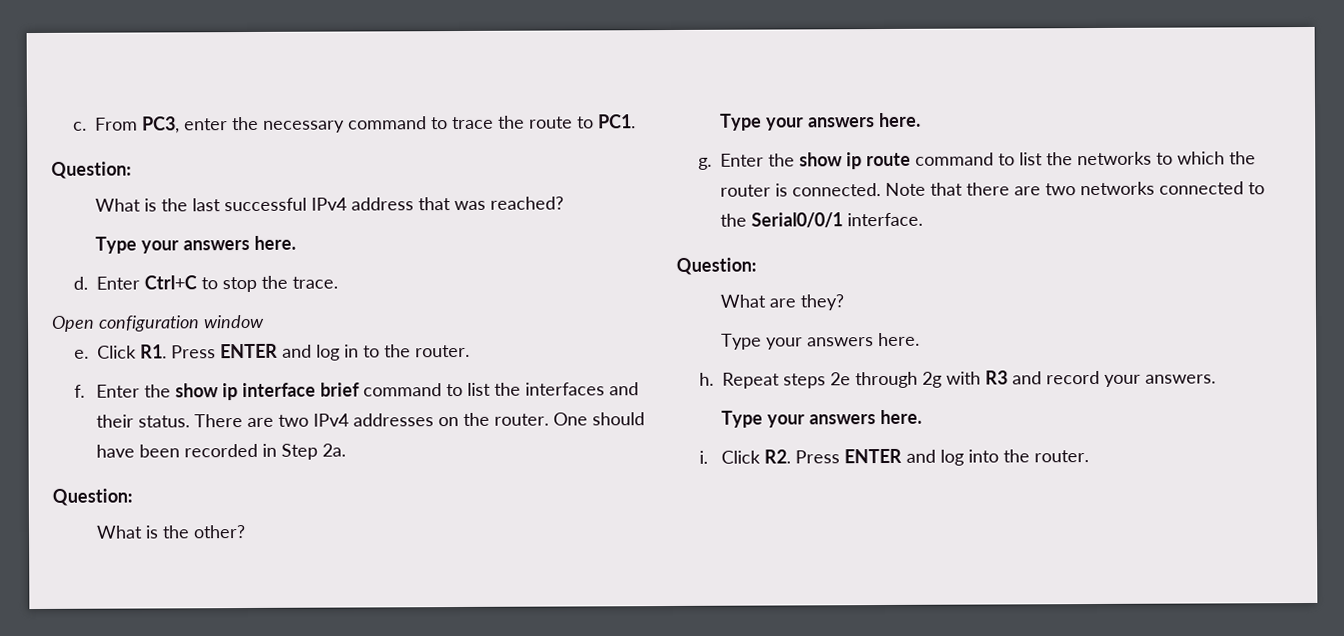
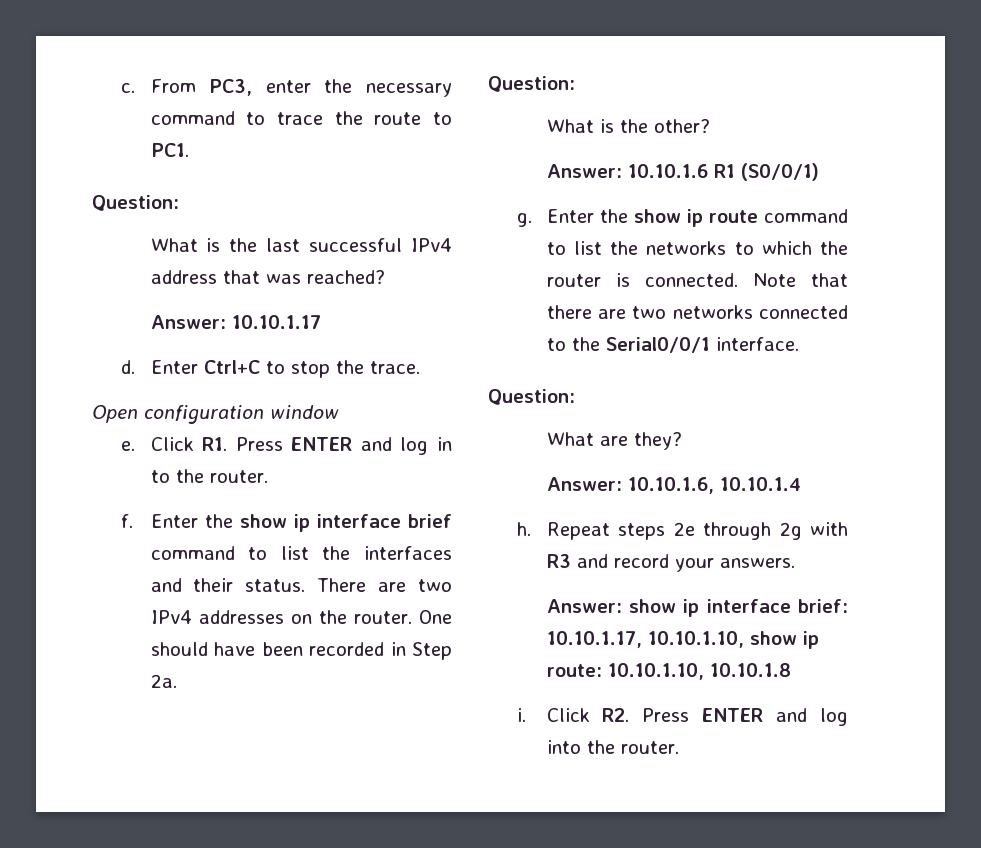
[94,235,296,254] Type your answers here. -> [150,315,321,329] Answer: 10.10.1.17
[719,112,921,131] Type your answers here. -> [546,163,819,181] Answer: 10.10.1.6 R1 (S0/0/1)
[720,332,920,350] Type your answers here. -> [546,477,801,494] Answer: 10.10.1.6, 10.10.1.4
[720,409,922,428] Type your answers here. -> [546,599,848,617] [546,631,819,649] [546,663,791,680] Answer: show ip interface brief: 10.10.1.17, 10.10.1.10, show ip route: 10.10.1.10, 10.10.1.8

